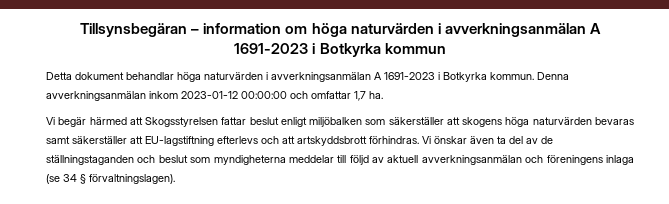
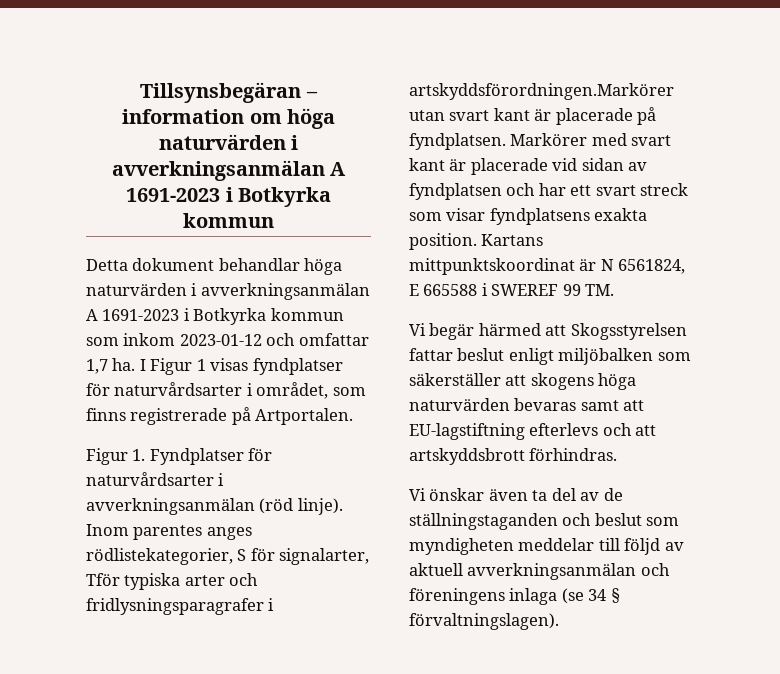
[490,72,569,80] [46,91,146,101] kommun. Denna avverkningsanmälan -> [270,308,344,321] [86,337,119,346] kommun som
[241,91,287,99] 00:00:00 -> (262, 340) none
(383, 95) none -> [139,358,343,375] [86,382,366,399] [86,407,354,425] [86,448,273,465] [86,472,225,486] [86,498,343,515] [86,524,252,540] [86,548,370,565] [86,573,259,590] [86,598,275,615] [409,83,674,100] [409,107,657,125] [409,133,672,150] [409,158,648,175] [409,183,689,200] [409,208,648,225] [409,233,544,250] [409,258,686,275] [409,283,615,296] I Figur 1 visas fyndplatser för naturvårdsarter i området, som finns registrerade på Artportalen. // Figur 1. Fyndplatser för naturvårdsarter i avverkningsanmälan (röd linje). Inom parentes anges rödlistekategorier, S för signalarter, Tför typiska arter och fridlysningsparagrafer i artskyddsförordningen.Markörer utan svart kant är placerade på fyndplatsen. Markörer med svart kant är placerade vid sidan av fyndplatsen och har ett svart streck som visar fyndplatsens exakta position. Kartans mittpunktskoordinat är N 6561824, E 665588 i SWEREF 99 TM.
[72,136,127,144] säkerställer -> (619, 405) none
(419, 140) none -> (618, 454) //
[213,155,286,165] myndigheterna -> [409,538,514,555] myndigheten

